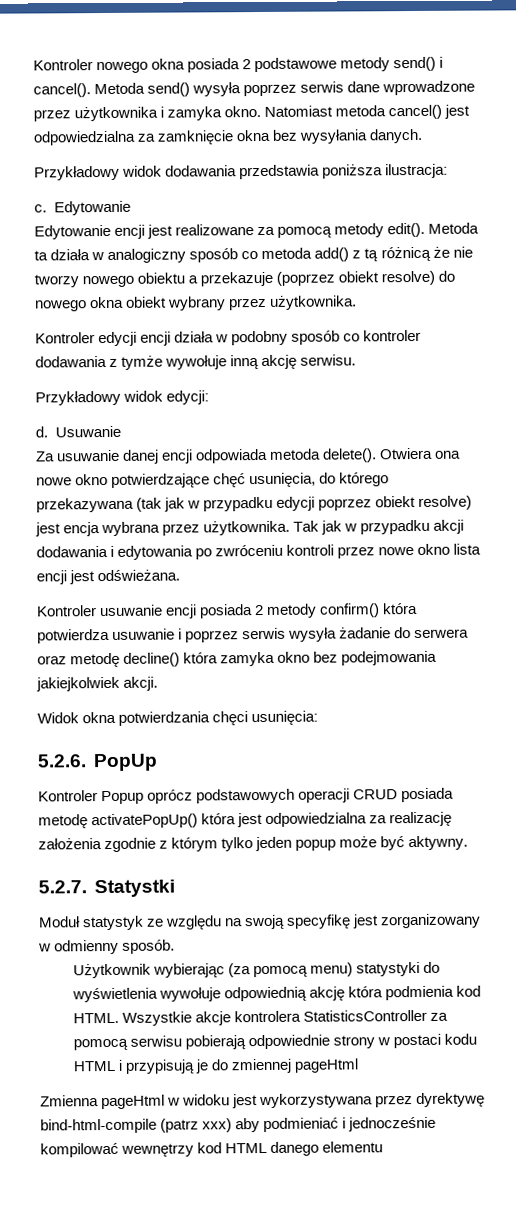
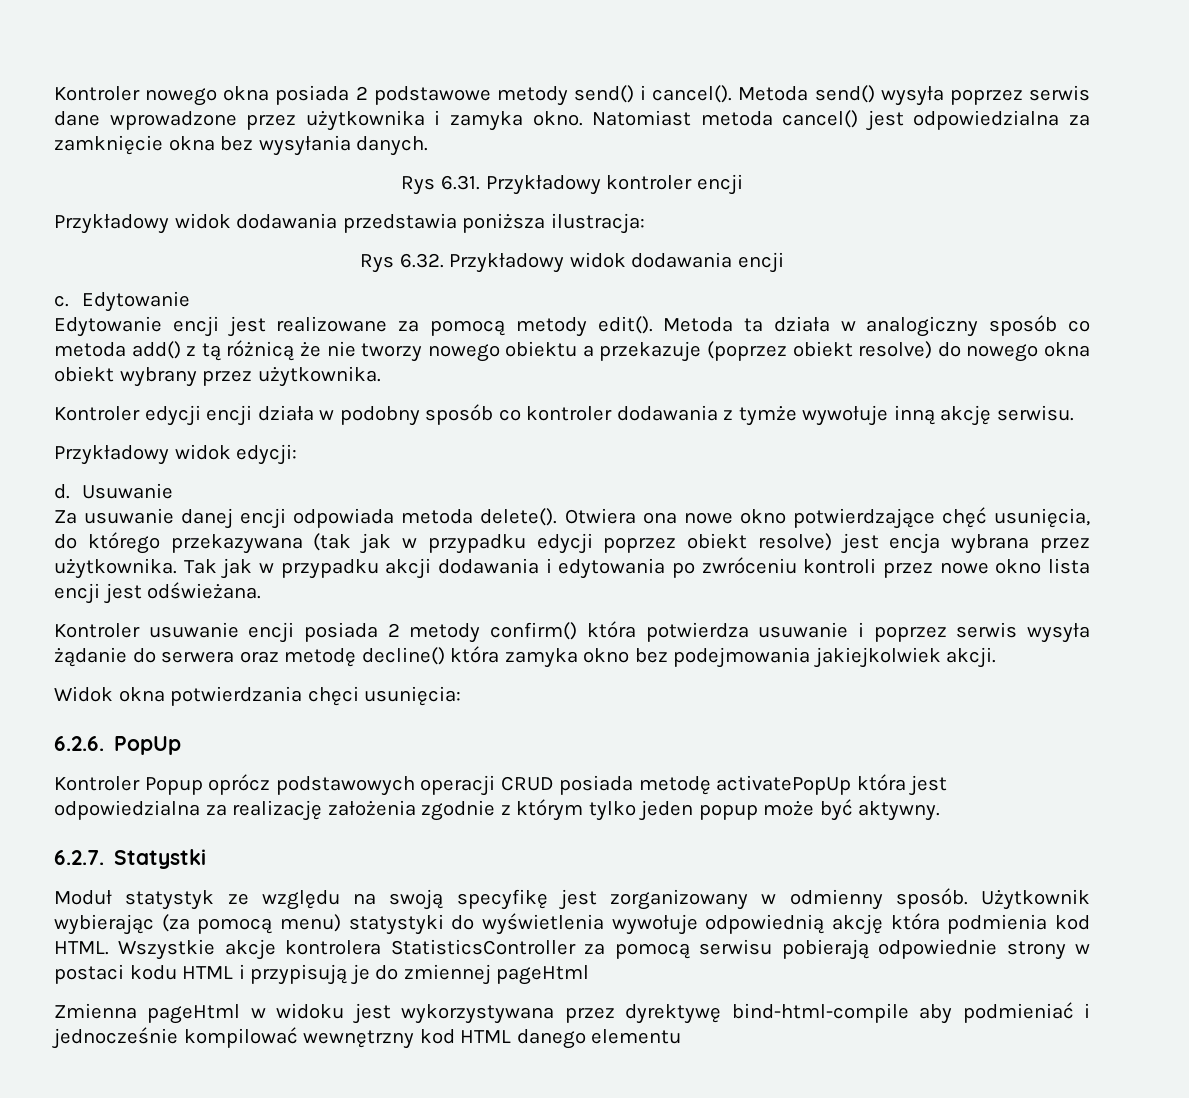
(424, 136) none -> [401,174,743,195] // Rys 6.31. Przykładowy kontroler encji
(449, 171) none -> [360,252,784,273] // Rys 6.32. Przykładowy widok dodawania encji
[339,627,392,639] żadanie -> [54,647,127,667] żądanie
[37,754,87,768] 5.2.6. -> [54,736,104,751] 6.2.6.
[91,813,199,829] activatePopUp() -> [716,775,852,795] activatePopUp
[38,880,87,894] 5.2.7. -> [54,850,104,865] 6.2.7.
(176, 946) // -> (968, 898) none
[160,1118,233,1133] (patrz xxx) -> (909, 1013) none
[121,1143,195,1157] wewnętrzy -> [303,1030,415,1049] wewnętrzny

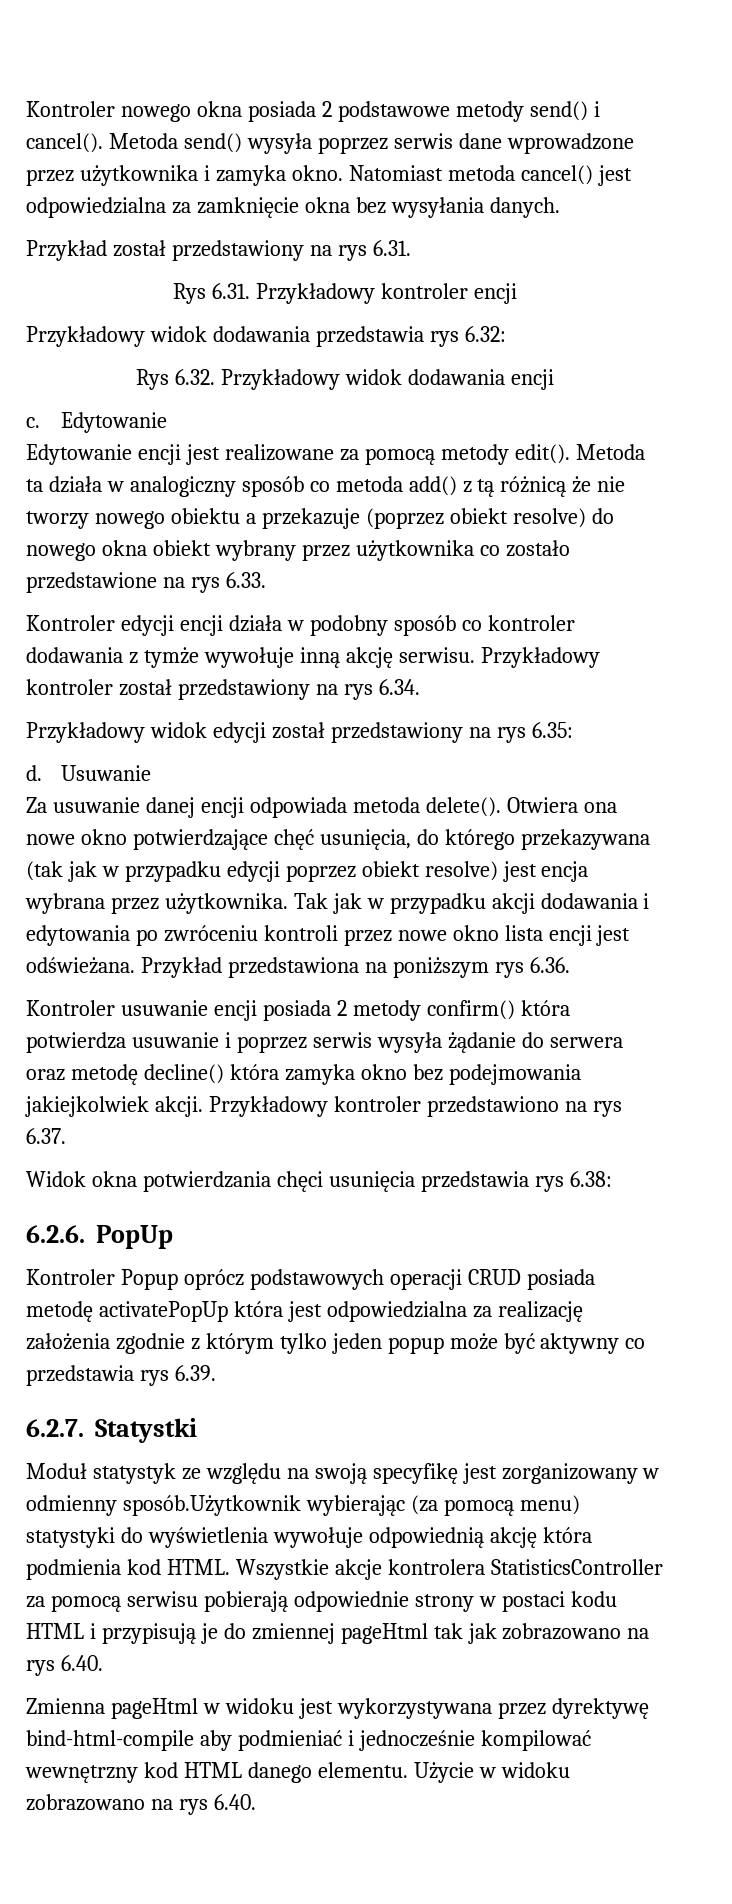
(429, 146) none -> [26,240,411,261] // Przykład został przedstawiony na rys 6.31.
[462,213,645,234] poniższa ilustracja: -> [429,326,506,347] rys 6.32:
[257,366,381,387] użytkownika. -> [355,540,570,561] [26,572,266,593] użytkownika co zostało przedstawione na rys 6.33.
[54,444,298,465] // Przykładowy widok edycji: -> [480,647,600,668] [26,679,420,700] [26,722,573,743] Przykładowy kontroler został przedstawiony na rys 6.34. // Przykładowy widok edycji został przedstawiony na rys 6.35:
(262, 590) none -> [140,957,570,978] Przykład przedstawiona na poniższym rys 6.36.
(997, 657) none -> [208,1096,622,1117] [26,1128,66,1144] Przykładowy kontroler przedstawiono na rys 6.37.
[364,686,462,706] usunięcia: -> [328,1171,612,1192] usunięcia przedstawia rys 6.38:
[858,801,941,821] aktywny. -> [540,1333,646,1354] [26,1365,216,1386] aktywny co przedstawia rys 6.39.
[895,888,1090,910] sposób. Użytkownik -> [122,1495,301,1516] sposób.Użytkownik
(590, 975) none -> [433,1623,650,1644] [26,1655,103,1676] tak jak zobrazowano na rys 6.40.
[591,1029,682,1044] elementu -> [317,1762,570,1783] [26,1794,256,1815] elementu. Użycie w widoku zobrazowano na rys 6.40.

